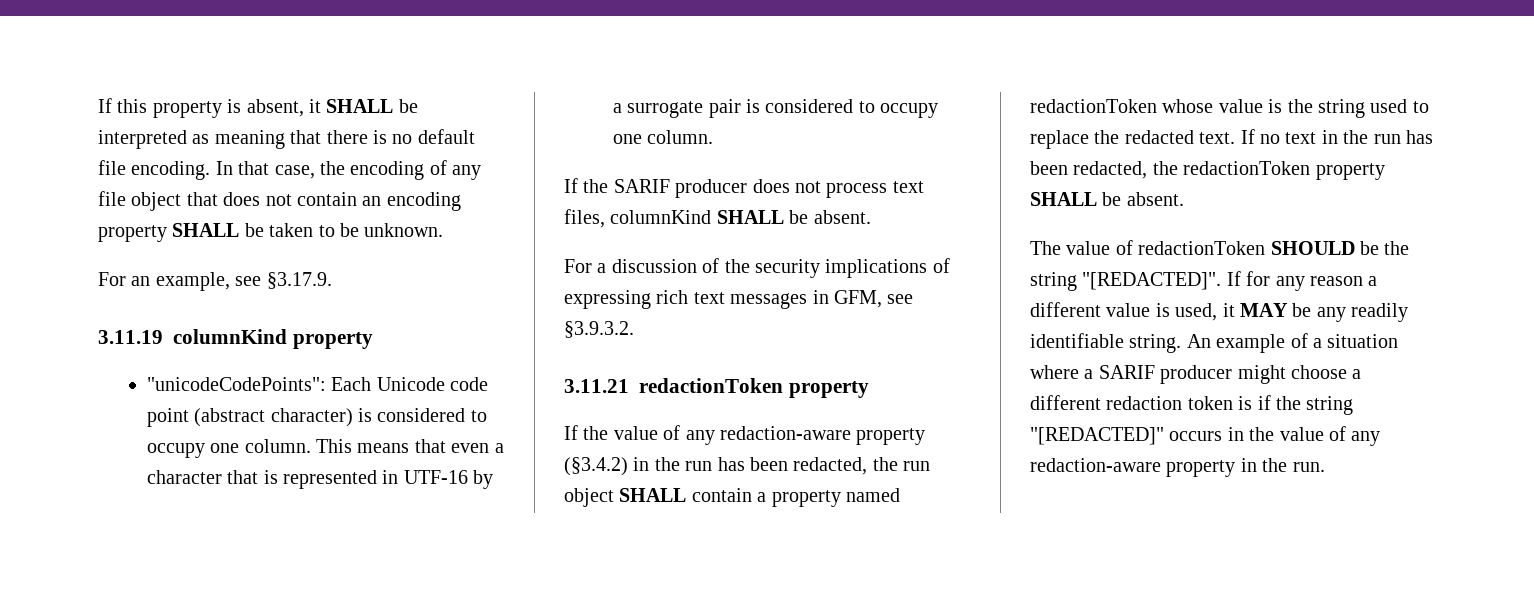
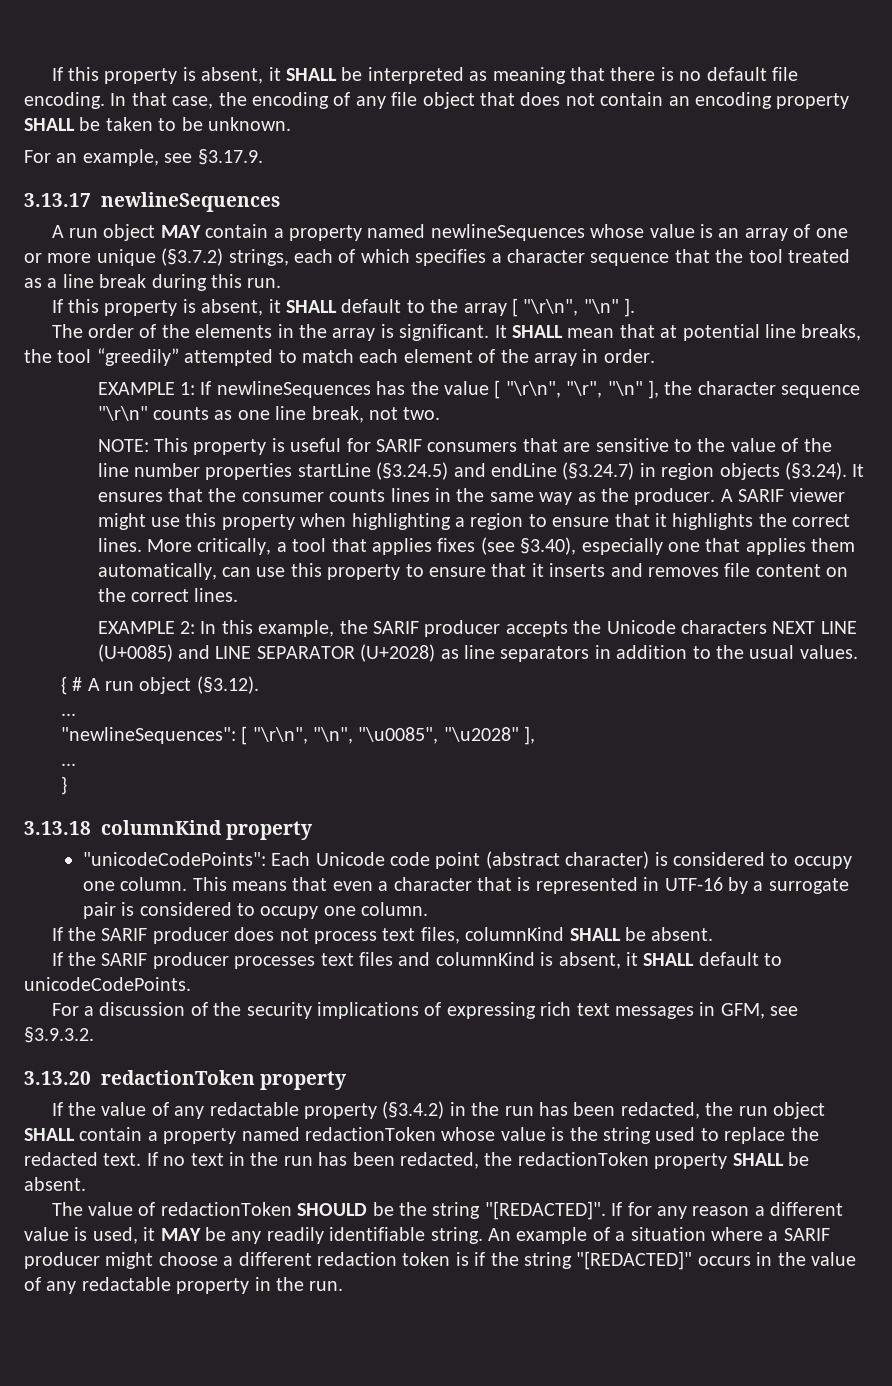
[98,330,163,344] 3.11.19 -> [24,192,280,212] [51,224,848,241] [24,248,850,266] [24,274,282,291] [51,298,636,317] [51,324,862,341] [24,348,655,366] [97,380,861,399] [97,406,441,423] [97,438,832,455] [97,462,865,480] [97,488,845,505] [97,513,851,530] [97,537,856,555] [97,563,849,580] [97,588,239,602] [97,620,857,637] [97,644,858,662] [60,676,259,695] [60,713,76,716] [60,726,536,745] [60,763,76,766] [60,776,67,795] [24,821,91,835] 3.13.17 newlineSequences // A run object MAY contain a property named newlineSequences whose value is an array of one or more unique (§3.7.2) strings, each of which specifies a character sequence that the tool treated as a line break during this run. // If this property is absent, it SHALL default to the array [ "\r\n", "\n" ]. // The order of the elements in the array is significant. It SHALL mean that at potential line breaks, the tool “greedily” attempted to match each element of the array in order. // EXAMPLE 1: If newlineSequences has the value [ "\r\n", "\r", "\n" ], the character sequence "\r\n" counts as one line break, not two. // NOTE: This property is useful for SARIF consumers that are sensitive to the value of the line number properties startLine (§3.24.5) and endLine (§3.24.7) in region objects (§3.24). It ensures that the consumer counts lines in the same way as the producer. A SARIF viewer might use this property when highlighting a region to ensure that it highlights the correct lines. More critically, a tool that applies fixes (see §3.40), especially one that applies them automatically, can use this property to ensure that it inserts and removes file content on the correct lines. // EXAMPLE 2: In this example, the SARIF producer accepts the Unicode characters NEXT LINE (U+0085) and LINE SEPARATOR (U+2028) as line separators in addition to the usual values. // { # A run object (§3.12). // ... // "newlineSequences": [ "\r\n", "\n", "\u0085", "\u2028" ], // ... // } // 3.13.18
(871, 217) none -> [51,952,783,969] [24,977,191,991] // If the SARIF producer processes text files and columnKind is absent, it SHALL default to unicodeCodePoints.
[564,379,629,393] 3.11.21 -> [24,1071,91,1085] 3.13.20
[720,426,851,440] redaction-aware -> [209,1102,299,1116] redactable
[1030,458,1161,472] redaction-aware -> [81,1277,171,1291] redactable

